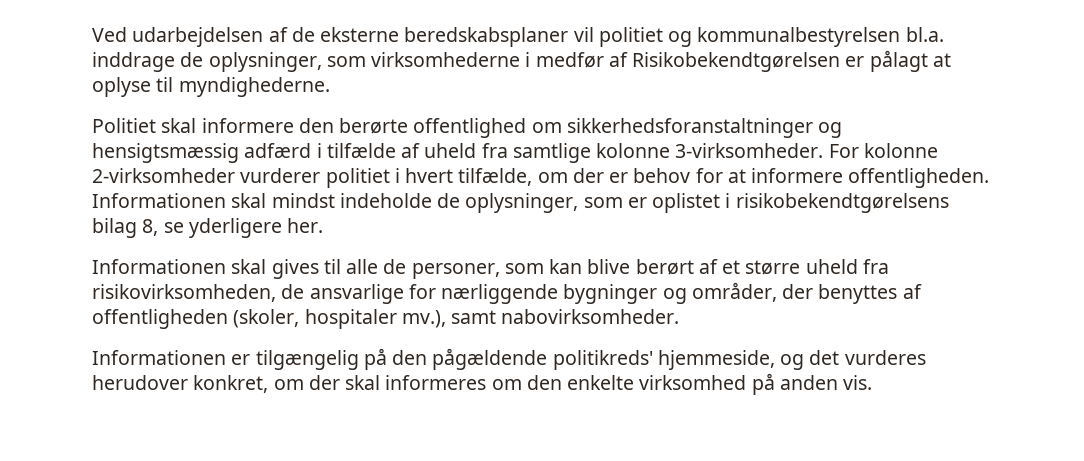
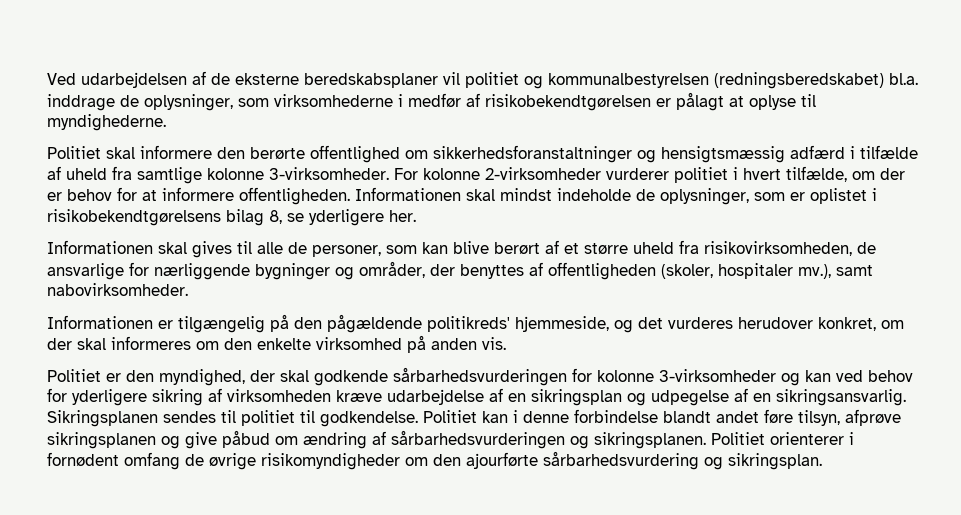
(901, 37) none -> [714,72,884,89] (redningsberedskabet)
[632,52,841,72] Risikobekendtgørelsen -> [485,94,651,111] risikobekendtgørelsen
(873, 382) none -> [47,367,913,386] [47,388,906,406] [47,409,901,427] [47,430,854,449] [47,451,822,470] // Politiet er den myndighed, der skal godkende sårbarhedsvurderingen for kolonne 3-virksomheder og kan ved behov for yderligere sikring af virksomheden kræve udarbejdelse af en sikringsplan og udpegelse af en sikringsansvarlig. Sikringsplanen sendes til politiet til godkendelse. Politiet kan i denne forbindelse blandt andet føre tilsyn, afprøve sikringsplanen og give påbud om ændring af sårbarhedsvurderingen og sikringsplanen. Politiet orienterer i fornødent omfang de øvrige risikomyndigheder om den ajourførte sårbarhedsvurdering og sikringsplan.

